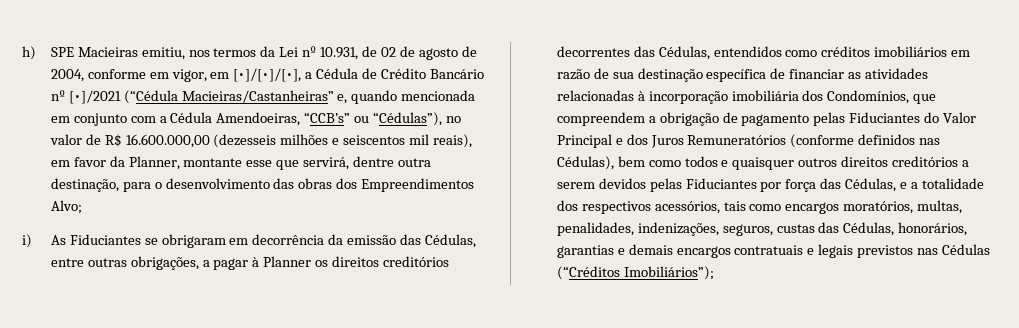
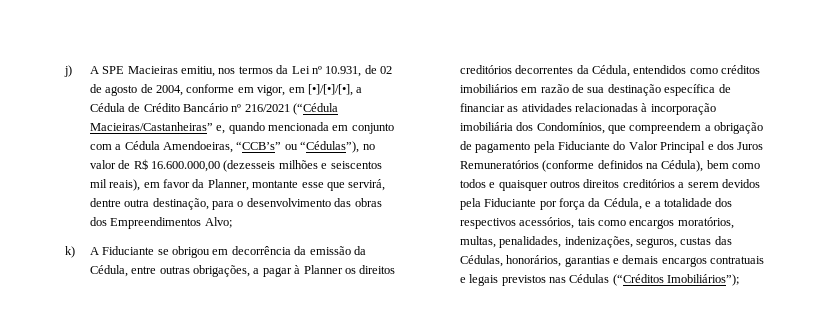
[22,46,36,60] h) -> [64,65,99,77] j) A
[68,90,121,104] [•]/2021 -> [244,104,290,112] 216/2021
[22,234,226,248] i) As Fiduciantes se obrigaram -> [65,246,211,258] k) A Fiduciante se obrigou
[400,234,477,248] das Cédulas, -> [353,246,366,255] [89,265,128,277] da Cédula,
[633,46,710,60] das Cédulas, -> [576,65,631,77] da Cédula,
[813,112,921,126] pelas Fiduciantes -> [533,141,611,153] pela Fiduciante
[919,138,941,145] [556,156,614,170] nas Cédulas), -> [646,160,704,172] na Cédula),
[649,178,897,192] pelas Fiduciantes por força das Cédulas, -> [459,198,642,210] pela Fiduciante por força da Cédula,

